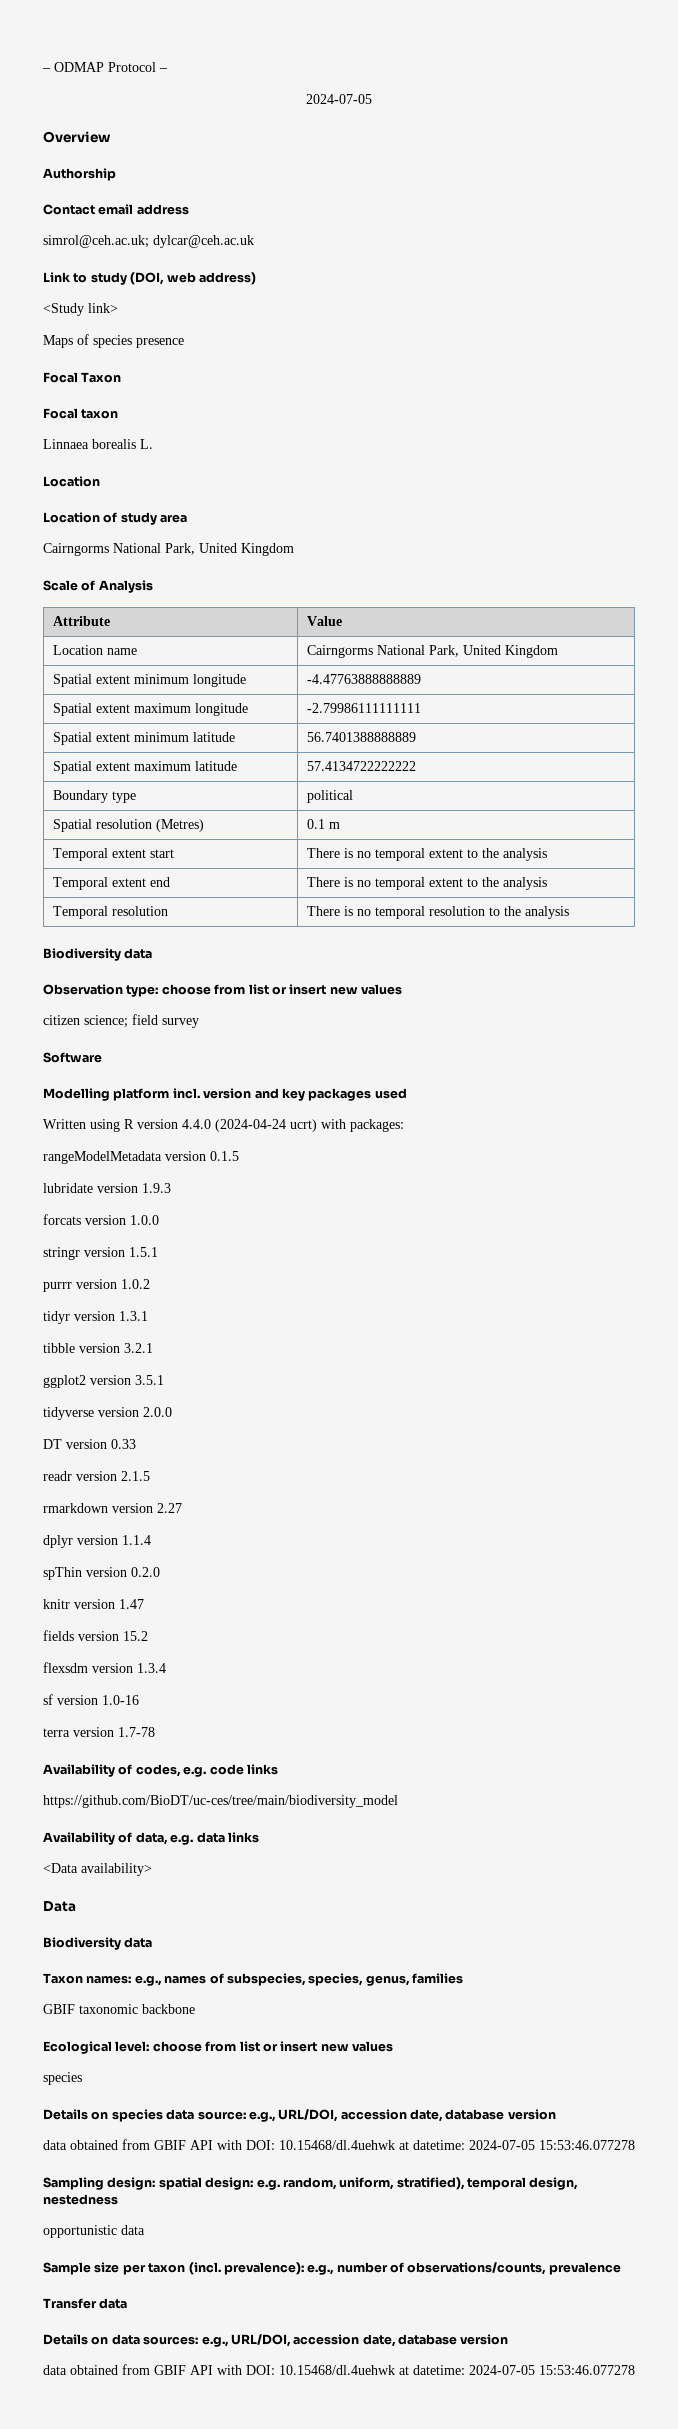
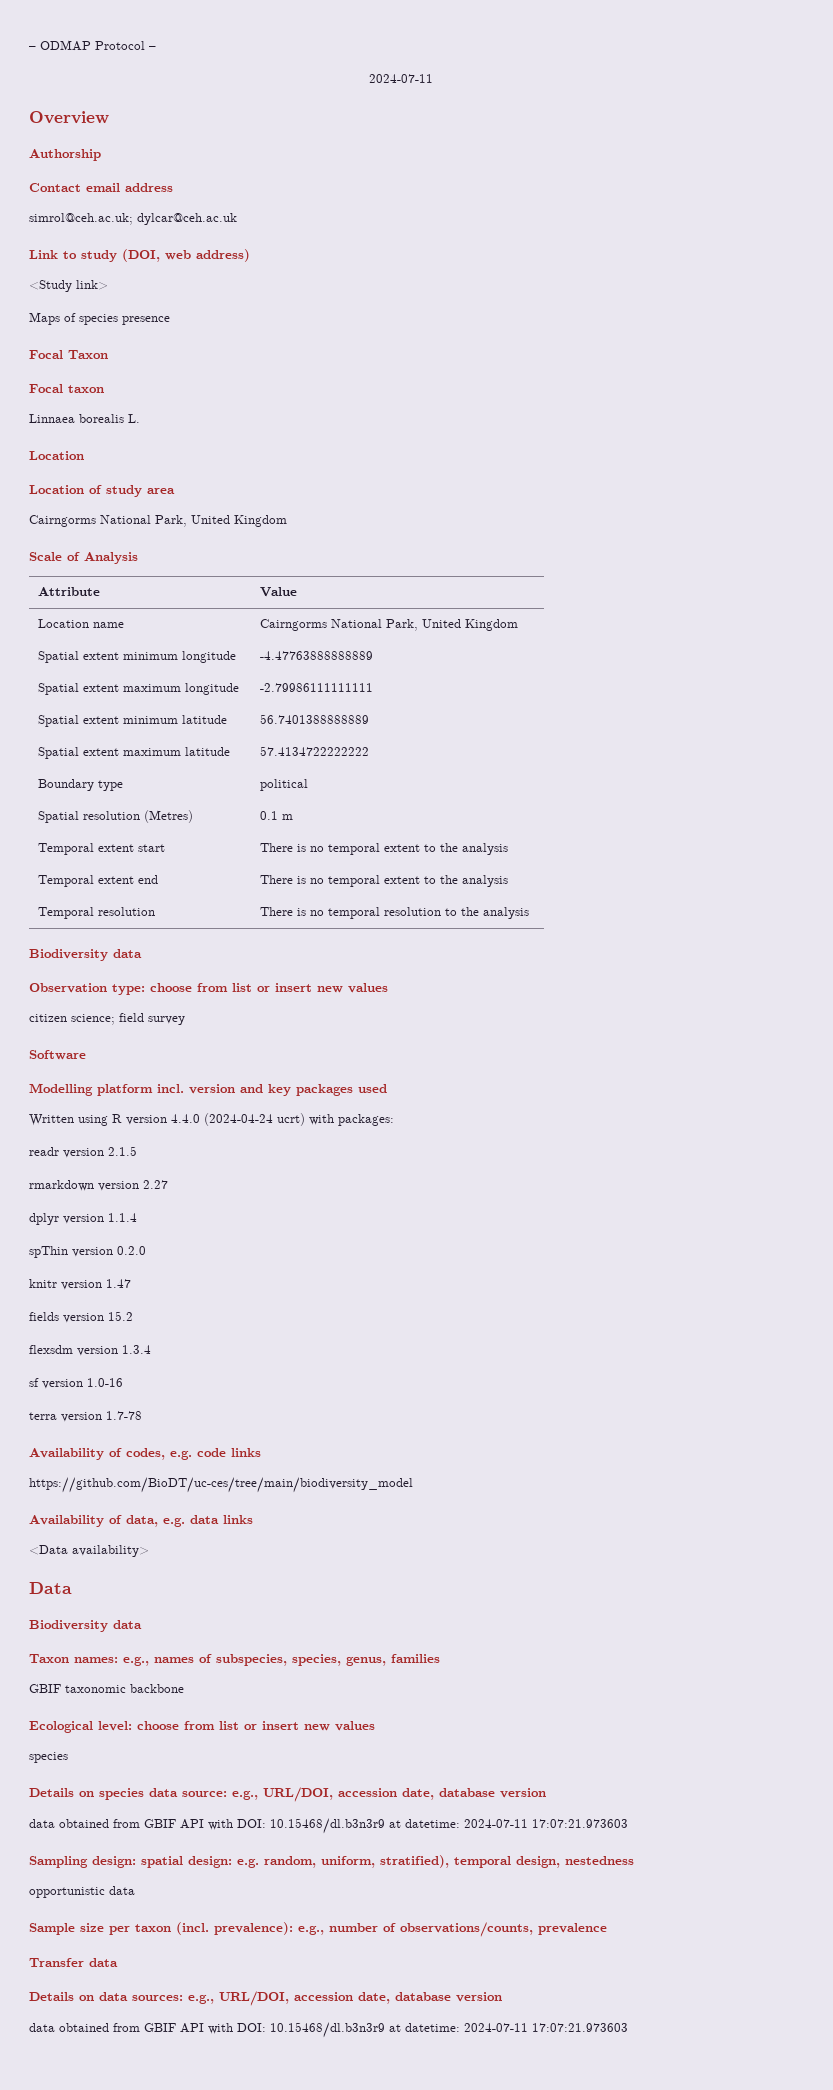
[306,94,372,104] 2024-07-05 -> [368,74,433,83] 2024-07-11
[43,1151,239,1164] [43,1183,171,1193] [43,1214,159,1225] [43,1247,158,1260] [43,1279,150,1292] [43,1311,148,1324] [43,1343,153,1353] [43,1375,164,1388] [43,1407,172,1420] [43,1439,136,1449] // rangeModelMetadata version 0.1.5 // lubridate version 1.9.3 // forcats version 1.0.0 // stringr version 1.5.1 // purrr version 1.0.2 // tidyr version 1.3.1 // tibble version 3.2.1 // ggplot2 version 3.5.1 // tidyverse version 2.0.0 // DT version 0.33 -> (394, 1120) none
[279,2140,635,2150] 10.15468/dl.4uehwk at datetime: 2024-07-05 15:53:46.077278 -> [270,1818,628,1834] 10.15468/dl.b3n3r9 at datetime: 2024-07-11 17:07:21.973603
[279,2365,635,2375] 10.15468/dl.4uehwk at datetime: 2024-07-05 15:53:46.077278 -> [270,2022,628,2038] 10.15468/dl.b3n3r9 at datetime: 2024-07-11 17:07:21.973603

